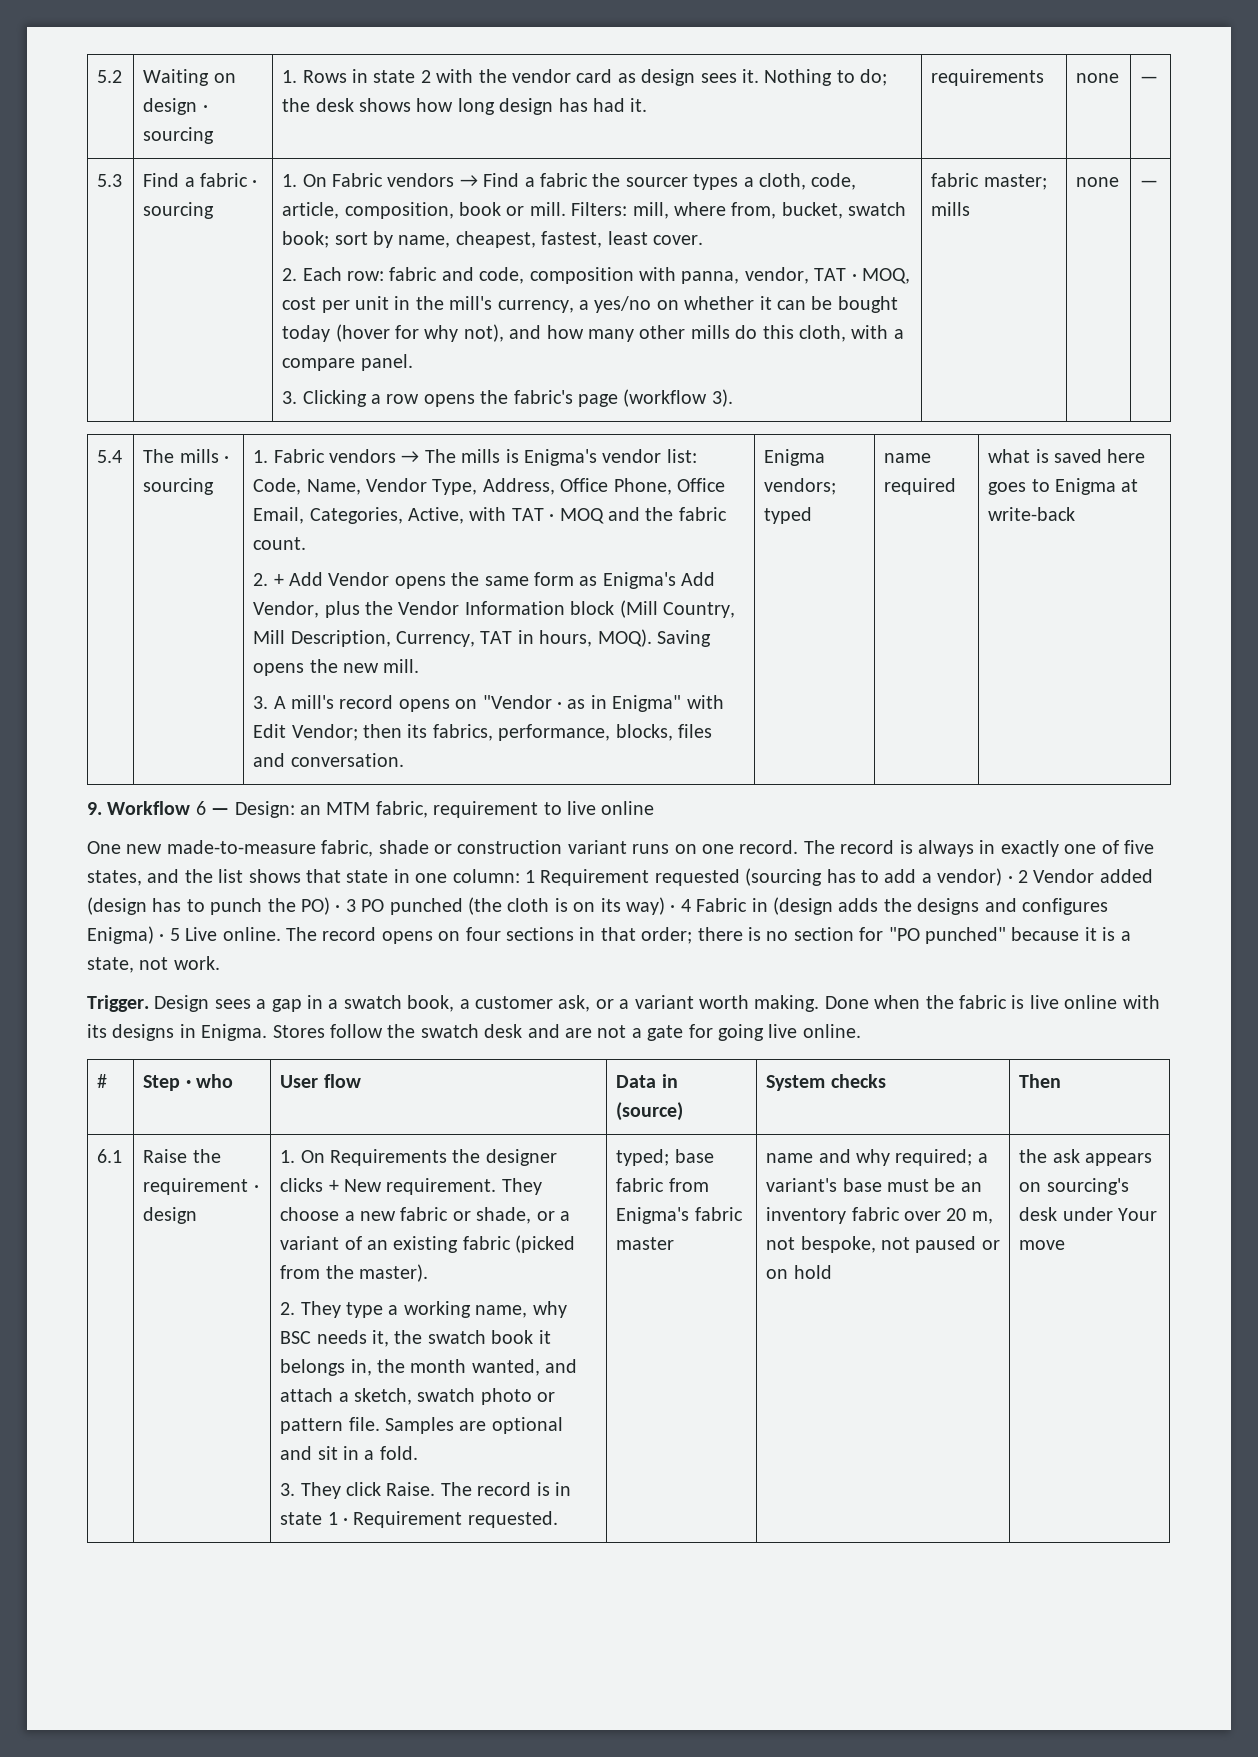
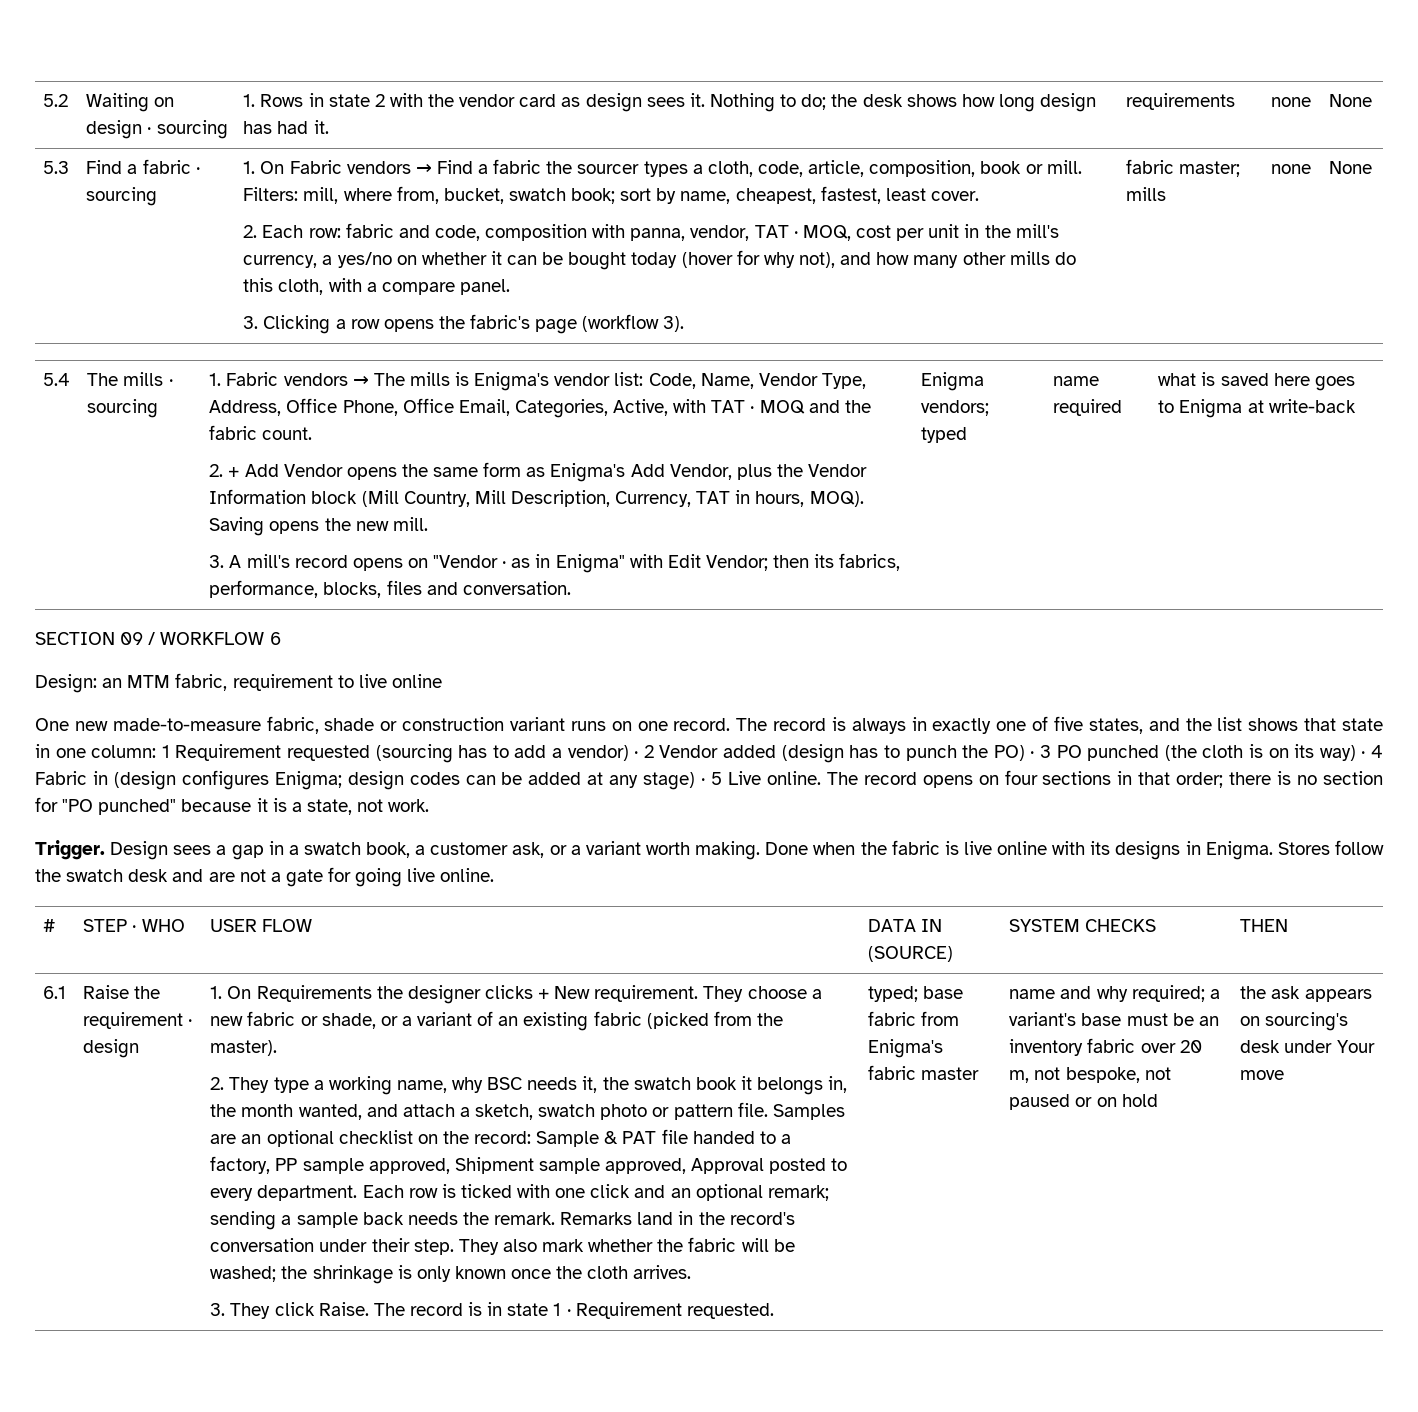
[1140,76,1159,83] | — -> [1329,94,1373,107] | None
[1140,180,1159,187] | — -> [1329,161,1373,174] | None
[87,801,191,815] 9. Workflow -> [35,632,265,645] SECTION 09 / WORKFLOW
[211,808,230,815] — -> (281, 638) //
[838,898,1108,915] [87,926,154,944] adds the designs and configures Enigma) -> [181,770,696,790] configures Enigma; design codes can be added at any stage)
[143,1074,233,1091] [280,1074,361,1088] [616,1074,678,1088] [616,1102,684,1121] [766,1074,886,1091] [1019,1074,1062,1088] Step · who | User flow | Data in (source) | System checks | Then -> [83,919,185,932] [210,919,313,932] [868,919,943,932] [868,946,954,962] [1009,919,1157,932] [1240,919,1289,932] STEP · WHO | USER FLOW | DATA IN (SOURCE) | SYSTEM CHECKS | THEN
[491,1417,563,1434] [280,1446,418,1460] optional and sit in a fold. -> [241,1129,792,1147] [210,1156,848,1174] [210,1184,829,1201] [210,1211,795,1230] [210,1237,795,1255] [210,1265,692,1284] an optional checklist on the record: Sample & PAT file handed to a factory, PP sample approved, Shipment sample approved, Approval posted to every department. Each row is ticked with one click and an optional remark; sending a sample back needs the remark. Remarks land in the record's conversation under their step. They also mark whether the fabric will be washed; the shrinkage is only known once the cloth arrives.

